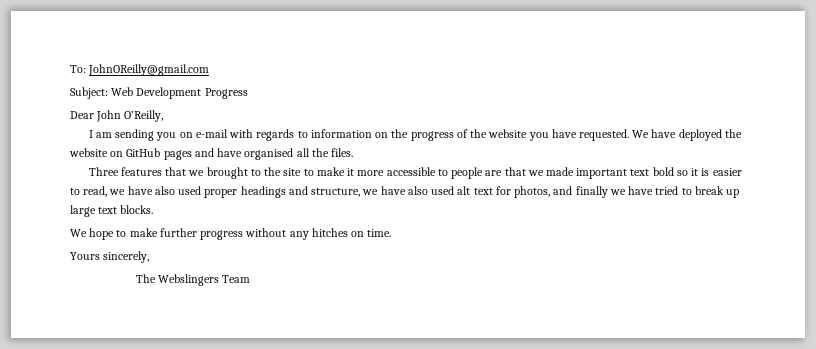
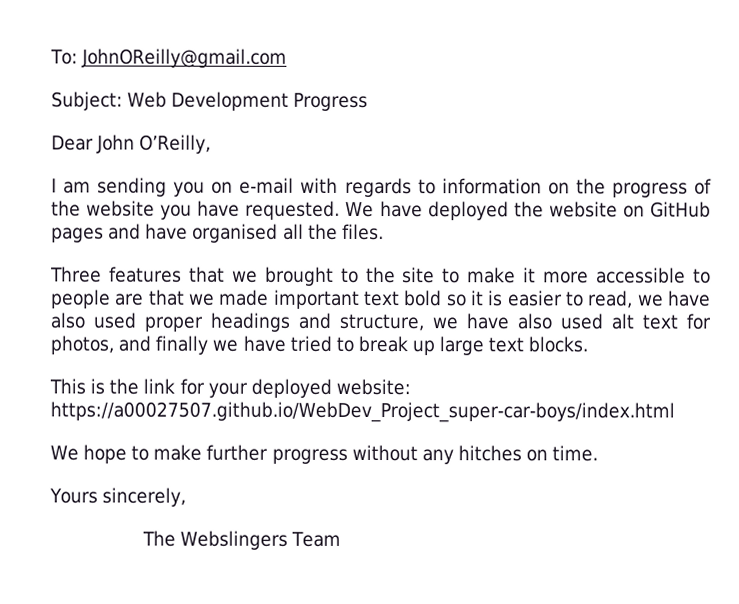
(154, 209) none -> [49,378,411,398] [50,401,675,423] // This is the link for your deployed website: https://a00027507.github.io/WebDev_Project_super-car-boys/index.html

